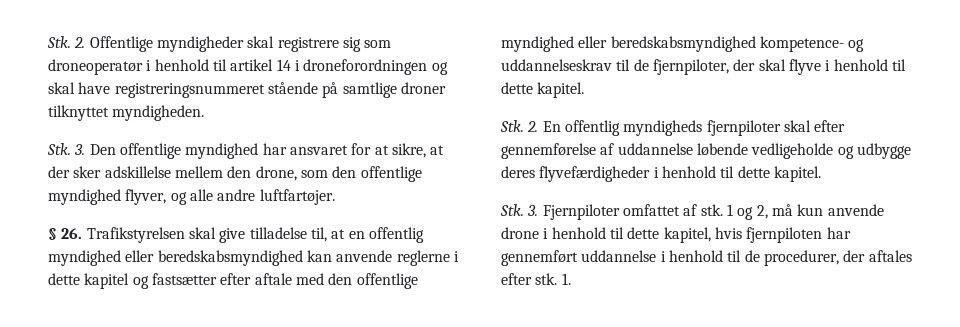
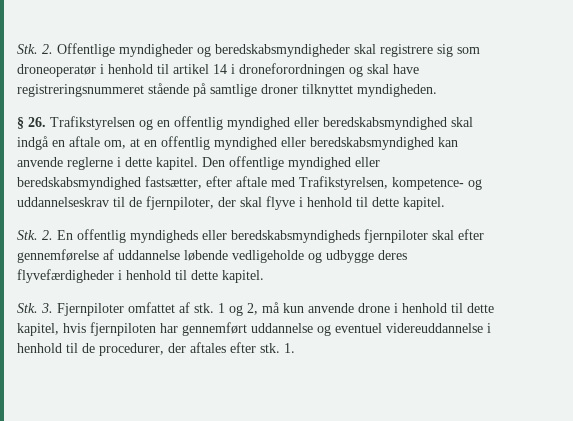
(244, 44) none -> [197,44,350,57] og beredskabsmyndigheder
[47,143,445,159] [48,166,422,182] [48,189,335,205] [48,227,327,243] Stk. 3. Den offentlige myndighed har ansvaret for at sikre, at der sker adskillelse mellem den drone, som den offentlige myndighed flyver, og alle andre luftfartøjer. // § 26. Trafikstyrelsen skal give tilladelse til, -> [17,116,473,130] [17,136,126,150] § 26. Trafikstyrelsen og en offentlig myndighed eller beredskabsmyndighed skal indgå en aftale om,
[84,273,418,289] [501,36,756,52] kapitel og fastsætter efter aftale med den offentlige myndighed eller beredskabsmyndighed -> [156,156,380,170] [17,176,388,190] kapitel. Den offentlige myndighed eller beredskabsmyndighed fastsætter, efter aftale med Trafikstyrelsen,
(703, 128) none -> [202,230,360,243] eller beredskabsmyndigheds
(657, 256) none -> [317,323,483,336] og eventuel videreuddannelse

